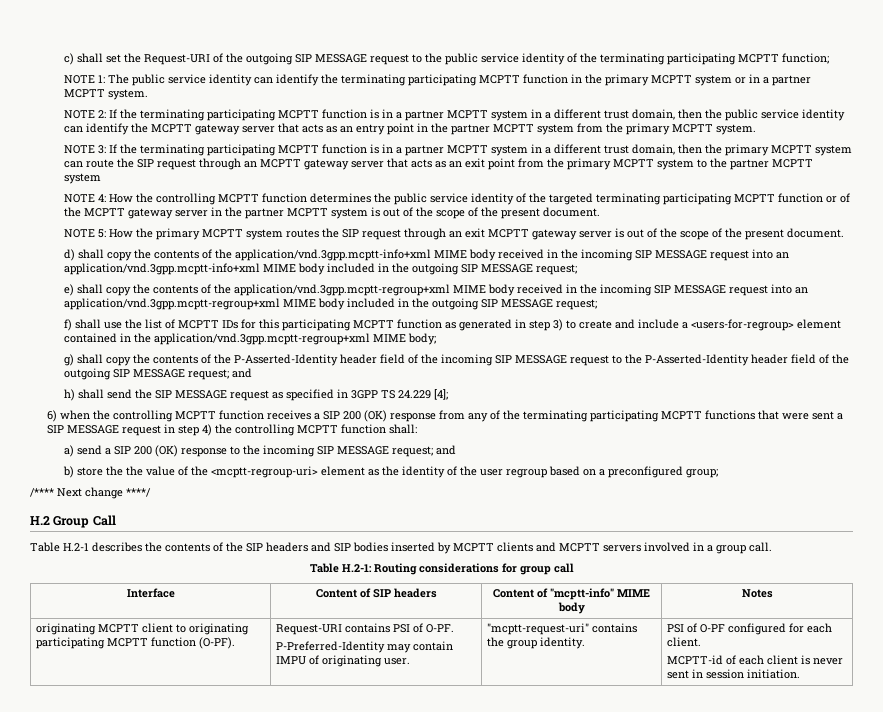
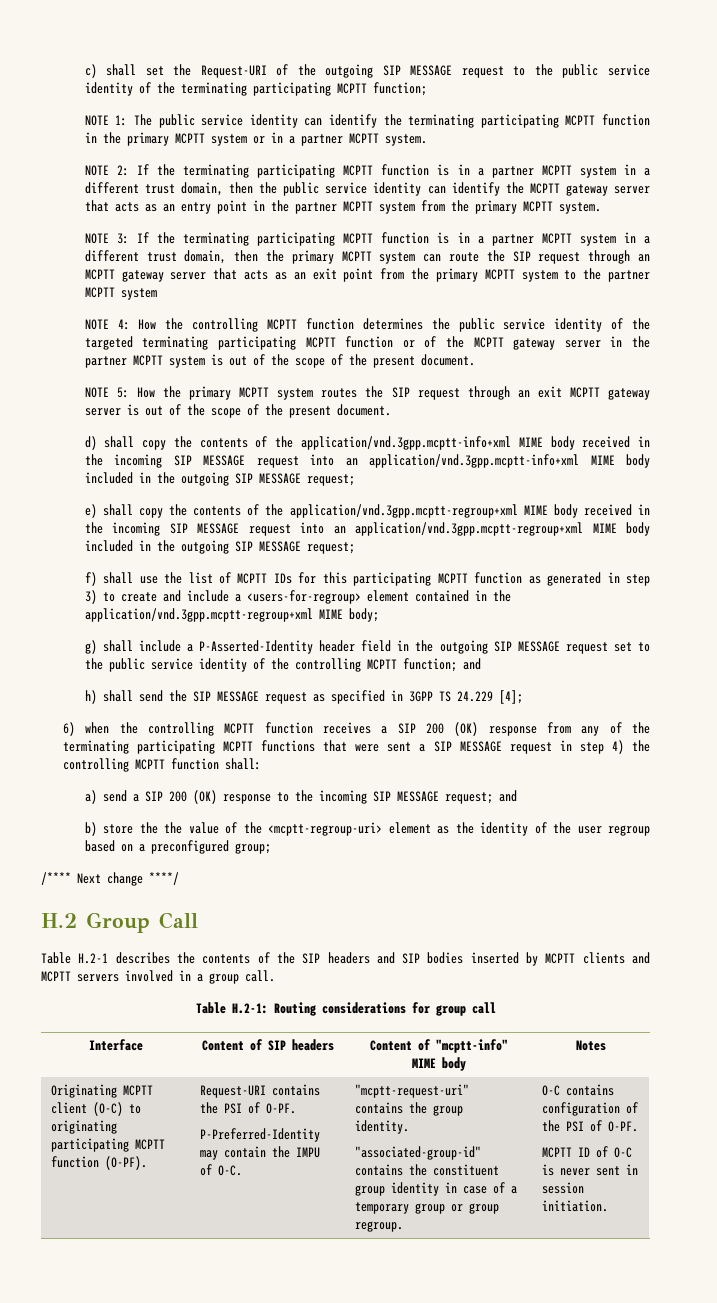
[106,354,850,366] [64,368,230,380] copy the contents of the P-Asserted-Identity header field of the incoming SIP MESSAGE request to the P-Asserted-Identity header field of the outgoing SIP MESSAGE request; -> [138,640,651,654] [84,658,457,672] include a P-Asserted-Identity header field in the outgoing SIP MESSAGE request set to the public service identity of the controlling MCPTT function;
[35,623,96,635] originating -> [51,1084,118,1098] Originating
(173, 628) none -> [93,1102,124,1116] (O-C)
(390, 628) none -> [200,1102,219,1114] the
(453, 646) none -> [272,1146,291,1158] the
[321,655,410,667] originating user. -> [218,1165,243,1176] O-C.
[666,623,832,635] [666,637,701,647] [666,655,798,665] | PSI of O-PF configured for each client. // MCPTT-id of each client -> [355,1146,482,1160] [355,1164,500,1176] [355,1182,518,1196] [355,1202,500,1214] [355,1221,404,1232] [542,1084,615,1096] [542,1102,639,1116] [542,1120,639,1132] [542,1146,633,1158] // "associated-group-id" contains the constituent group identity in case of a temporary group or group regroup. | O-C contains configuration of the PSI of O-PF. // MCPTT ID of O-C

